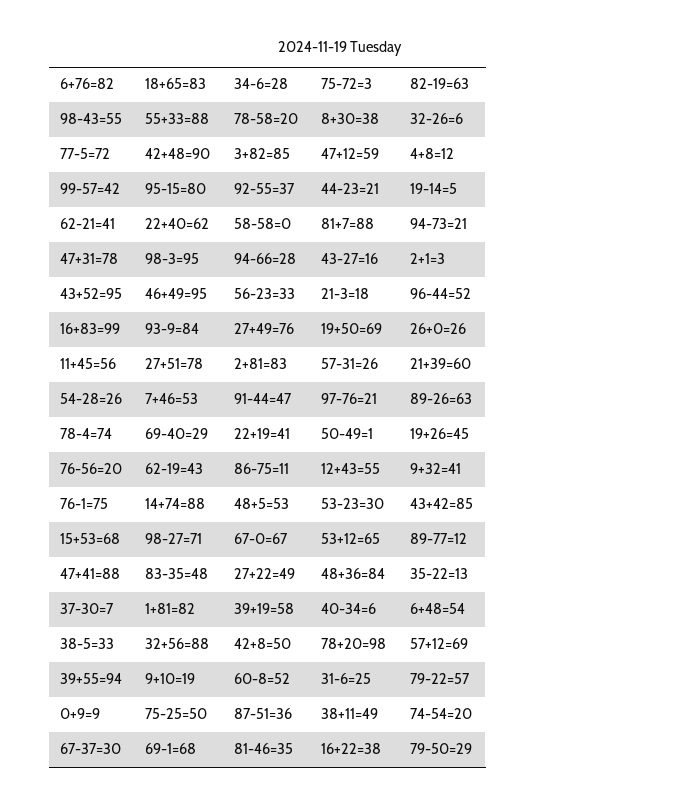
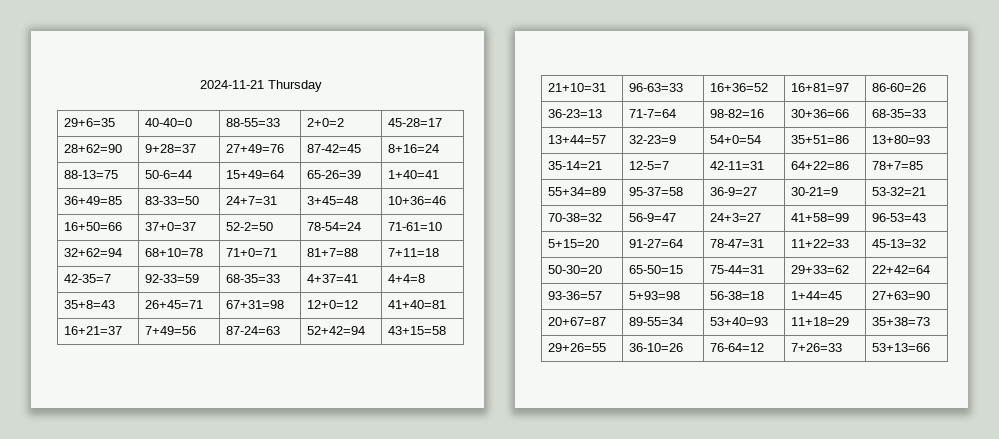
[277,41,403,56] [60,78,115,89] [145,78,207,89] [234,78,289,89] [321,78,373,89] [410,78,470,89] [60,113,123,124] [145,113,210,124] [234,113,299,124] [321,113,380,124] [410,113,464,124] [60,148,111,159] [145,148,211,159] [234,148,291,159] [321,148,380,159] [410,148,455,159] [60,183,121,194] [145,183,207,194] [234,183,296,194] [321,183,380,194] [410,183,458,194] [60,218,116,229] [145,218,210,229] [234,218,292,229] [321,218,375,229] [410,218,468,229] [60,253,119,264] [145,253,200,264] [234,253,297,264] [321,253,379,264] [410,253,446,264] [60,288,123,299] [145,288,208,299] [234,288,296,299] [321,288,370,299] [410,288,472,299] [60,323,121,334] [145,323,200,334] [234,323,295,334] [321,323,383,334] [410,323,467,334] [60,358,117,369] [145,358,204,369] [234,358,288,369] [321,358,379,369] [410,358,472,369] [60,393,123,404] [145,393,199,404] [234,393,293,404] [321,393,378,404] [410,393,473,404] [60,428,113,439] [145,428,209,439] [234,428,291,439] [321,428,374,439] [410,428,470,439] [60,463,123,474] [145,463,204,474] [234,463,290,474] [321,463,381,474] [410,463,462,474] [60,498,109,509] [145,498,206,509] [234,498,290,509] [321,498,385,509] [410,498,474,509] [60,533,121,544] [145,533,203,544] [234,533,289,544] [321,533,381,544] [410,533,468,544] [60,568,121,579] [145,568,209,579] [234,568,296,579] [321,568,386,579] [410,568,469,579] [60,603,115,614] [145,603,196,614] [234,603,295,614] [321,603,377,614] [410,603,466,614] [60,638,115,649] [145,638,210,649] [234,638,292,649] [321,638,387,649] [410,638,469,649] [60,673,123,684] [145,673,196,684] [234,673,291,684] [321,673,372,684] [410,673,471,684] [60,708,101,719] [145,708,208,719] [234,708,293,719] [321,708,379,719] [410,708,473,719] [60,743,122,754] [145,743,197,754] [234,743,294,754] [321,743,382,754] [410,743,473,754] 2024-11-19 Tuesday // 6+76=82 | 18+65=83 | 34-6=28 | 75-72=3 | 82-19=63 // 98-43=55 | 55+33=88 | 78-58=20 | 8+30=38 | 32-26=6 // 77-5=72 | 42+48=90 | 3+82=85 | 47+12=59 | 4+8=12 // 99-57=42 | 95-15=80 | 92-55=37 | 44-23=21 | 19-14=5 // 62-21=41 | 22+40=62 | 58-58=0 | 81+7=88 | 94-73=21 // 47+31=78 | 98-3=95 | 94-66=28 | 43-27=16 | 2+1=3 // 43+52=95 | 46+49=95 | 56-23=33 | 21-3=18 | 96-44=52 // 16+83=99 | 93-9=84 | 27+49=76 | 19+50=69 | 26+0=26 // 11+45=56 | 27+51=78 | 2+81=83 | 57-31=26 | 21+39=60 // 54-28=26 | 7+46=53 | 91-44=47 | 97-76=21 | 89-26=63 // 78-4=74 | 69-40=29 | 22+19=41 | 50-49=1 | 19+26=45 // 76-56=20 | 62-19=43 | 86-75=11 | 12+43=55 | 9+32=41 // 76-1=75 | 14+74=88 | 48+5=53 | 53-23=30 | 43+42=85 // 15+53=68 | 98-27=71 | 67-0=67 | 53+12=65 | 89-77=12 // 47+41=88 | 83-35=48 | 27+22=49 | 48+36=84 | 35-22=13 // 37-30=7 | 1+81=82 | 39+19=58 | 40-34=6 | 6+48=54 // 38-5=33 | 32+56=88 | 42+8=50 | 78+20=98 | 57+12=69 // 39+55=94 | 9+10=19 | 60-8=52 | 31-6=25 | 79-22=57 // 0+9=9 | 75-25=50 | 87-51=36 | 38+11=49 | 74-54=20 // 67-37=30 | 69-1=68 | 81-46=35 | 16+22=38 | 79-50=29 -> [199,80,322,92] [64,118,116,127] [145,118,193,127] [226,118,281,127] [307,118,345,127] [388,118,443,127] [64,144,123,153] [145,144,197,153] [226,144,285,153] [307,144,362,153] [388,144,440,153] [64,170,119,179] [145,170,193,179] [226,170,285,179] [307,170,362,179] [388,170,440,179] [64,196,123,205] [145,196,200,205] [226,196,278,205] [307,196,359,205] [388,196,447,205] [64,222,123,231] [145,222,197,231] [226,222,274,231] [307,222,362,231] [388,222,443,231] [64,248,123,257] [145,248,204,257] [226,248,278,257] [307,248,359,257] [388,248,440,257] [64,274,112,283] [145,274,200,283] [226,274,281,283] [307,274,359,283] [388,274,426,283] [64,300,116,309] [145,300,204,309] [226,300,285,309] [307,300,359,309] [388,300,447,309] [64,326,123,335] [145,326,197,335] [226,326,281,335] [307,326,366,335] [388,326,447,335] [548,83,607,92] [629,83,684,92] [710,83,769,92] [791,83,850,92] [872,83,927,92] [548,109,603,118] [629,109,677,118] [710,109,765,118] [791,109,850,118] [872,109,927,118] [548,135,607,144] [629,135,677,144] [710,135,762,144] [791,135,850,144] [872,135,931,144] [548,161,603,170] [629,161,670,170] [710,161,765,170] [791,161,850,170] [872,161,924,170] [548,187,607,196] [629,187,684,196] [710,187,758,196] [791,187,839,196] [872,187,927,196] [548,213,603,222] [629,213,677,222] [710,213,762,222] [791,213,850,222] [872,213,927,222] [548,239,600,248] [629,239,684,248] [710,239,765,248] [791,239,850,248] [872,239,927,248] [548,265,603,274] [629,265,684,274] [710,265,765,274] [791,265,850,274] [872,265,931,274] [548,291,603,300] [629,291,681,300] [710,291,765,300] [791,291,843,300] [872,291,931,300] [548,317,607,326] [629,317,684,326] [710,317,769,326] [791,317,850,326] [872,317,931,326] [548,343,607,352] [629,343,684,352] [710,343,765,352] [791,343,843,352] [872,343,931,352] 2024-11-21 Thursday // 29+6=35 | 40-40=0 | 88-55=33 | 2+0=2 | 45-28=17 // 28+62=90 | 9+28=37 | 27+49=76 | 87-42=45 | 8+16=24 // 88-13=75 | 50-6=44 | 15+49=64 | 65-26=39 | 1+40=41 // 36+49=85 | 83-33=50 | 24+7=31 | 3+45=48 | 10+36=46 // 16+50=66 | 37+0=37 | 52-2=50 | 78-54=24 | 71-61=10 // 32+62=94 | 68+10=78 | 71+0=71 | 81+7=88 | 7+11=18 // 42-35=7 | 92-33=59 | 68-35=33 | 4+37=41 | 4+4=8 // 35+8=43 | 26+45=71 | 67+31=98 | 12+0=12 | 41+40=81 // 16+21=37 | 7+49=56 | 87-24=63 | 52+42=94 | 43+15=58 // 21+10=31 | 96-63=33 | 16+36=52 | 16+81=97 | 86-60=26 // 36-23=13 | 71-7=64 | 98-82=16 | 30+36=66 | 68-35=33 // 13+44=57 | 32-23=9 | 54+0=54 | 35+51=86 | 13+80=93 // 35-14=21 | 12-5=7 | 42-11=31 | 64+22=86 | 78+7=85 // 55+34=89 | 95-37=58 | 36-9=27 | 30-21=9 | 53-32=21 // 70-38=32 | 56-9=47 | 24+3=27 | 41+58=99 | 96-53=43 // 5+15=20 | 91-27=64 | 78-47=31 | 11+22=33 | 45-13=32 // 50-30=20 | 65-50=15 | 75-44=31 | 29+33=62 | 22+42=64 // 93-36=57 | 5+93=98 | 56-38=18 | 1+44=45 | 27+63=90 // 20+67=87 | 89-55=34 | 53+40=93 | 11+18=29 | 35+38=73 // 29+26=55 | 36-10=26 | 76-64=12 | 7+26=33 | 53+13=66

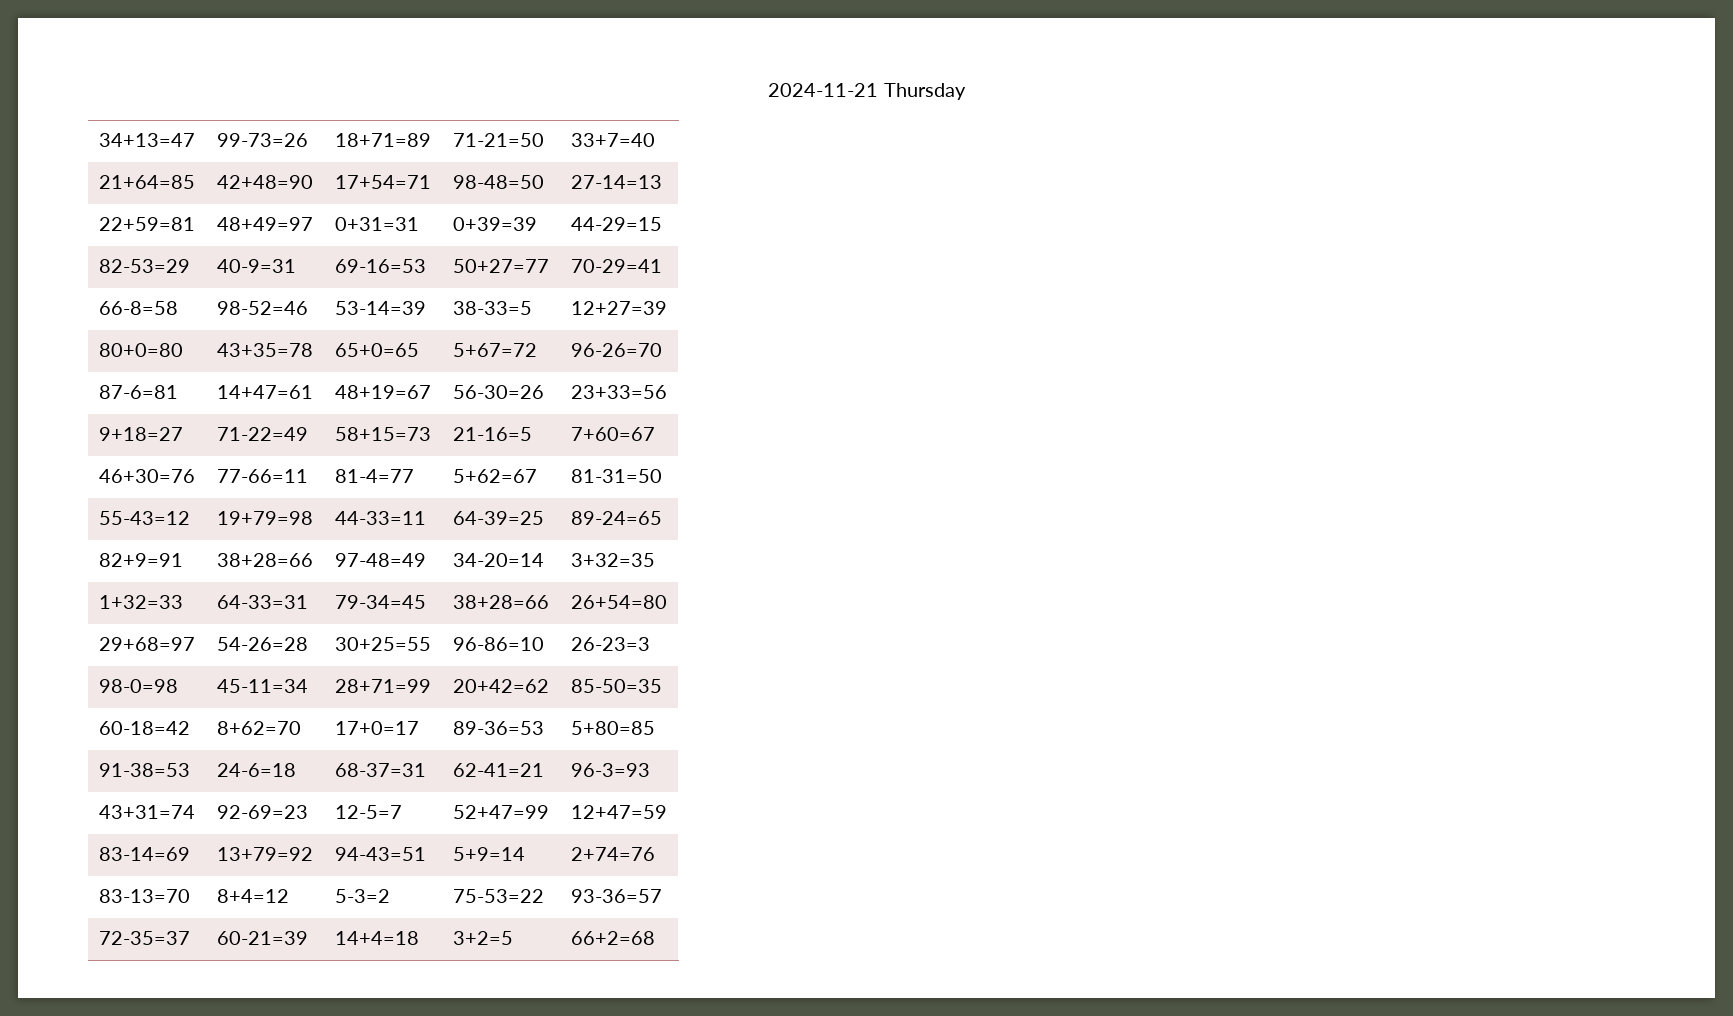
[64,118,116,127] [145,118,193,127] [226,118,281,127] [307,118,345,127] [388,118,443,127] [64,144,123,153] [145,144,197,153] [226,144,285,153] [307,144,362,153] [388,144,440,153] [64,170,119,179] [145,170,193,179] [226,170,285,179] [307,170,362,179] [388,170,440,179] [64,196,123,205] [145,196,200,205] [226,196,278,205] [307,196,359,205] [388,196,447,205] [64,222,123,231] [145,222,197,231] [226,222,274,231] [307,222,362,231] [388,222,443,231] [64,248,123,257] [145,248,204,257] [226,248,278,257] [307,248,359,257] [388,248,440,257] [64,274,112,283] [145,274,200,283] [226,274,281,283] [307,274,359,283] [388,274,426,283] [64,300,116,309] [145,300,204,309] [226,300,285,309] [307,300,359,309] [388,300,447,309] [64,326,123,335] [145,326,197,335] [226,326,281,335] [307,326,366,335] [388,326,447,335] [548,83,607,92] [629,83,684,92] [710,83,769,92] [791,83,850,92] [872,83,927,92] [548,109,603,118] [629,109,677,118] [710,109,765,118] [791,109,850,118] [872,109,927,118] [548,135,607,144] [629,135,677,144] [710,135,762,144] [791,135,850,144] [872,135,931,144] [548,161,603,170] [629,161,670,170] [710,161,765,170] [791,161,850,170] [872,161,924,170] [548,187,607,196] [629,187,684,196] [710,187,758,196] [791,187,839,196] [872,187,927,196] [548,213,603,222] [629,213,677,222] [710,213,762,222] [791,213,850,222] [872,213,927,222] [548,239,600,248] [629,239,684,248] [710,239,765,248] [791,239,850,248] [872,239,927,248] [548,265,603,274] [629,265,684,274] [710,265,765,274] [791,265,850,274] [872,265,931,274] [548,291,603,300] [629,291,681,300] [710,291,765,300] [791,291,843,300] [872,291,931,300] [548,317,607,326] [629,317,684,326] [710,317,769,326] [791,317,850,326] [872,317,931,326] [548,343,607,352] [629,343,684,352] [710,343,765,352] [791,343,843,352] [872,343,931,352] 29+6=35 | 40-40=0 | 88-55=33 | 2+0=2 | 45-28=17 // 28+62=90 | 9+28=37 | 27+49=76 | 87-42=45 | 8+16=24 // 88-13=75 | 50-6=44 | 15+49=64 | 65-26=39 | 1+40=41 // 36+49=85 | 83-33=50 | 24+7=31 | 3+45=48 | 10+36=46 // 16+50=66 | 37+0=37 | 52-2=50 | 78-54=24 | 71-61=10 // 32+62=94 | 68+10=78 | 71+0=71 | 81+7=88 | 7+11=18 // 42-35=7 | 92-33=59 | 68-35=33 | 4+37=41 | 4+4=8 // 35+8=43 | 26+45=71 | 67+31=98 | 12+0=12 | 41+40=81 // 16+21=37 | 7+49=56 | 87-24=63 | 52+42=94 | 43+15=58 // 21+10=31 | 96-63=33 | 16+36=52 | 16+81=97 | 86-60=26 // 36-23=13 | 71-7=64 | 98-82=16 | 30+36=66 | 68-35=33 // 13+44=57 | 32-23=9 | 54+0=54 | 35+51=86 | 13+80=93 // 35-14=21 | 12-5=7 | 42-11=31 | 64+22=86 | 78+7=85 // 55+34=89 | 95-37=58 | 36-9=27 | 30-21=9 | 53-32=21 // 70-38=32 | 56-9=47 | 24+3=27 | 41+58=99 | 96-53=43 // 5+15=20 | 91-27=64 | 78-47=31 | 11+22=33 | 45-13=32 // 50-30=20 | 65-50=15 | 75-44=31 | 29+33=62 | 22+42=64 // 93-36=57 | 5+93=98 | 56-38=18 | 1+44=45 | 27+63=90 // 20+67=87 | 89-55=34 | 53+40=93 | 11+18=29 | 35+38=73 // 29+26=55 | 36-10=26 | 76-64=12 | 7+26=33 | 53+13=66 -> [98,133,195,147] [216,133,308,147] [334,133,431,147] [452,133,544,147] [570,133,655,147] [98,175,195,189] [216,175,313,189] [334,175,431,189] [452,175,544,189] [570,175,662,189] [98,217,195,231] [216,217,313,231] [334,217,419,231] [452,217,537,231] [570,217,662,231] [98,259,190,273] [216,259,296,273] [334,259,426,273] [452,259,549,273] [570,259,662,273] [98,301,178,315] [216,301,308,315] [334,301,426,315] [452,301,532,315] [570,301,667,315] [98,343,183,357] [216,343,313,357] [334,343,419,357] [452,343,537,357] [570,343,662,357] [98,385,178,399] [216,385,313,399] [334,385,431,399] [452,385,544,399] [570,385,667,399] [98,427,183,441] [216,427,308,441] [334,427,431,441] [452,427,532,441] [570,427,655,441] [98,469,195,483] [216,469,308,483] [334,469,414,483] [452,469,537,483] [570,469,662,483] [98,511,190,525] [216,511,313,525] [334,511,426,525] [452,511,544,525] [570,511,662,525] [98,553,183,567] [216,553,313,567] [334,553,426,567] [452,553,544,567] [570,553,655,567] [98,595,183,609] [216,595,308,609] [334,595,426,609] [452,595,549,609] [570,595,667,609] [98,637,195,651] [216,637,308,651] [334,637,431,651] [452,637,544,651] [570,637,650,651] [98,679,178,693] [216,679,308,693] [334,679,431,693] [452,679,549,693] [570,679,662,693] [98,721,190,735] [216,721,301,735] [334,721,419,735] [452,721,544,735] [570,721,655,735] [98,763,190,777] [216,763,296,777] [334,763,426,777] [452,763,544,777] [570,763,650,777] [98,805,195,819] [216,805,308,819] [334,805,402,819] [452,805,549,819] [570,805,667,819] [98,847,190,861] [216,847,313,861] [334,847,426,861] [452,847,525,861] [570,847,655,861] [98,889,190,903] [216,889,289,903] [334,889,390,903] [452,889,544,903] [570,889,662,903] [98,931,190,945] [216,931,308,945] [334,931,419,945] [452,931,513,945] [570,931,655,945] 34+13=47 | 99-73=26 | 18+71=89 | 71-21=50 | 33+7=40 // 21+64=85 | 42+48=90 | 17+54=71 | 98-48=50 | 27-14=13 // 22+59=81 | 48+49=97 | 0+31=31 | 0+39=39 | 44-29=15 // 82-53=29 | 40-9=31 | 69-16=53 | 50+27=77 | 70-29=41 // 66-8=58 | 98-52=46 | 53-14=39 | 38-33=5 | 12+27=39 // 80+0=80 | 43+35=78 | 65+0=65 | 5+67=72 | 96-26=70 // 87-6=81 | 14+47=61 | 48+19=67 | 56-30=26 | 23+33=56 // 9+18=27 | 71-22=49 | 58+15=73 | 21-16=5 | 7+60=67 // 46+30=76 | 77-66=11 | 81-4=77 | 5+62=67 | 81-31=50 // 55-43=12 | 19+79=98 | 44-33=11 | 64-39=25 | 89-24=65 // 82+9=91 | 38+28=66 | 97-48=49 | 34-20=14 | 3+32=35 // 1+32=33 | 64-33=31 | 79-34=45 | 38+28=66 | 26+54=80 // 29+68=97 | 54-26=28 | 30+25=55 | 96-86=10 | 26-23=3 // 98-0=98 | 45-11=34 | 28+71=99 | 20+42=62 | 85-50=35 // 60-18=42 | 8+62=70 | 17+0=17 | 89-36=53 | 5+80=85 // 91-38=53 | 24-6=18 | 68-37=31 | 62-41=21 | 96-3=93 // 43+31=74 | 92-69=23 | 12-5=7 | 52+47=99 | 12+47=59 // 83-14=69 | 13+79=92 | 94-43=51 | 5+9=14 | 2+74=76 // 83-13=70 | 8+4=12 | 5-3=2 | 75-53=22 | 93-36=57 // 72-35=37 | 60-21=39 | 14+4=18 | 3+2=5 | 66+2=68

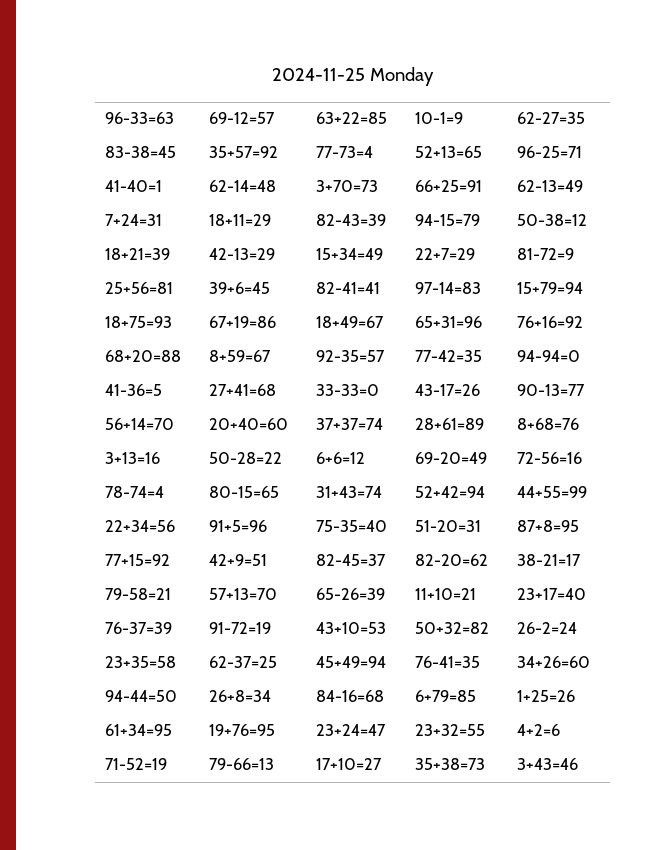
[768,83,966,100] [98,133,195,147] [216,133,308,147] [334,133,431,147] [452,133,544,147] [570,133,655,147] [98,175,195,189] [216,175,313,189] [334,175,431,189] [452,175,544,189] [570,175,662,189] [98,217,195,231] [216,217,313,231] [334,217,419,231] [452,217,537,231] [570,217,662,231] [98,259,190,273] [216,259,296,273] [334,259,426,273] [452,259,549,273] [570,259,662,273] [98,301,178,315] [216,301,308,315] [334,301,426,315] [452,301,532,315] [570,301,667,315] [98,343,183,357] [216,343,313,357] [334,343,419,357] [452,343,537,357] [570,343,662,357] [98,385,178,399] [216,385,313,399] [334,385,431,399] [452,385,544,399] [570,385,667,399] [98,427,183,441] [216,427,308,441] [334,427,431,441] [452,427,532,441] [570,427,655,441] [98,469,195,483] [216,469,308,483] [334,469,414,483] [452,469,537,483] [570,469,662,483] [98,511,190,525] [216,511,313,525] [334,511,426,525] [452,511,544,525] [570,511,662,525] [98,553,183,567] [216,553,313,567] [334,553,426,567] [452,553,544,567] [570,553,655,567] [98,595,183,609] [216,595,308,609] [334,595,426,609] [452,595,549,609] [570,595,667,609] [98,637,195,651] [216,637,308,651] [334,637,431,651] [452,637,544,651] [570,637,650,651] [98,679,178,693] [216,679,308,693] [334,679,431,693] [452,679,549,693] [570,679,662,693] [98,721,190,735] [216,721,301,735] [334,721,419,735] [452,721,544,735] [570,721,655,735] [98,763,190,777] [216,763,296,777] [334,763,426,777] [452,763,544,777] [570,763,650,777] [98,805,195,819] [216,805,308,819] [334,805,402,819] [452,805,549,819] [570,805,667,819] [98,847,190,861] [216,847,313,861] [334,847,426,861] [452,847,525,861] [570,847,655,861] [98,889,190,903] [216,889,289,903] [334,889,390,903] [452,889,544,903] [570,889,662,903] [98,931,190,945] [216,931,308,945] [334,931,419,945] [452,931,513,945] [570,931,655,945] 2024-11-21 Thursday // 34+13=47 | 99-73=26 | 18+71=89 | 71-21=50 | 33+7=40 // 21+64=85 | 42+48=90 | 17+54=71 | 98-48=50 | 27-14=13 // 22+59=81 | 48+49=97 | 0+31=31 | 0+39=39 | 44-29=15 // 82-53=29 | 40-9=31 | 69-16=53 | 50+27=77 | 70-29=41 // 66-8=58 | 98-52=46 | 53-14=39 | 38-33=5 | 12+27=39 // 80+0=80 | 43+35=78 | 65+0=65 | 5+67=72 | 96-26=70 // 87-6=81 | 14+47=61 | 48+19=67 | 56-30=26 | 23+33=56 // 9+18=27 | 71-22=49 | 58+15=73 | 21-16=5 | 7+60=67 // 46+30=76 | 77-66=11 | 81-4=77 | 5+62=67 | 81-31=50 // 55-43=12 | 19+79=98 | 44-33=11 | 64-39=25 | 89-24=65 // 82+9=91 | 38+28=66 | 97-48=49 | 34-20=14 | 3+32=35 // 1+32=33 | 64-33=31 | 79-34=45 | 38+28=66 | 26+54=80 // 29+68=97 | 54-26=28 | 30+25=55 | 96-86=10 | 26-23=3 // 98-0=98 | 45-11=34 | 28+71=99 | 20+42=62 | 85-50=35 // 60-18=42 | 8+62=70 | 17+0=17 | 89-36=53 | 5+80=85 // 91-38=53 | 24-6=18 | 68-37=31 | 62-41=21 | 96-3=93 // 43+31=74 | 92-69=23 | 12-5=7 | 52+47=99 | 12+47=59 // 83-14=69 | 13+79=92 | 94-43=51 | 5+9=14 | 2+74=76 // 83-13=70 | 8+4=12 | 5-3=2 | 75-53=22 | 93-36=57 // 72-35=37 | 60-21=39 | 14+4=18 | 3+2=5 | 66+2=68 -> [272,67,434,86] [105,112,175,124] [209,112,276,124] [316,112,388,124] [415,112,464,124] [517,112,586,124] [105,146,177,158] [209,146,279,158] [316,146,374,158] [415,146,483,158] [517,146,583,158] [105,180,163,192] [209,180,277,192] [316,180,379,192] [415,180,483,192] [517,180,584,192] [105,214,163,226] [209,214,272,226] [316,214,387,226] [415,214,481,226] [517,214,588,226] [105,248,171,260] [209,248,276,260] [316,248,384,260] [415,248,476,260] [517,248,575,260] [105,282,174,294] [209,282,271,294] [316,282,381,294] [415,282,482,294] [517,282,584,294] [105,316,173,328] [209,316,277,328] [316,316,385,328] [415,316,483,328] [517,316,584,328] [105,350,182,362] [209,350,272,362] [316,350,386,362] [415,350,483,362] [517,350,581,362] [105,384,163,396] [209,384,277,396] [316,384,380,396] [415,384,481,396] [517,384,586,396] [105,418,175,430] [209,418,289,430] [316,418,384,430] [415,418,485,430] [517,418,580,430] [105,452,161,464] [209,452,283,464] [316,452,366,464] [415,452,488,464] [517,452,583,464] [105,486,165,498] [209,486,280,498] [316,486,383,498] [415,486,486,498] [517,486,588,498] [105,520,176,532] [209,520,268,532] [316,520,388,532] [415,520,482,532] [517,520,580,532] [105,554,171,566] [209,554,268,566] [316,554,387,566] [415,554,489,566] [517,554,582,566] [105,588,172,600] [209,588,278,600] [316,588,386,600] [415,588,477,600] [517,588,587,600] [105,622,173,634] [209,622,272,634] [316,622,387,634] [415,622,490,634] [517,622,578,634] [105,656,177,668] [209,656,278,668] [316,656,387,668] [415,656,481,668] [517,656,591,668] [105,690,178,702] [209,690,272,702] [316,690,385,702] [415,690,477,702] [517,690,576,702] [105,724,173,736] [209,724,276,736] [316,724,387,736] [415,724,486,736] [517,724,561,736] [105,758,168,770] [209,758,275,770] [316,758,383,770] [415,758,486,770] [517,758,579,770] 2024-11-25 Monday // 96-33=63 | 69-12=57 | 63+22=85 | 10-1=9 | 62-27=35 // 83-38=45 | 35+57=92 | 77-73=4 | 52+13=65 | 96-25=71 // 41-40=1 | 62-14=48 | 3+70=73 | 66+25=91 | 62-13=49 // 7+24=31 | 18+11=29 | 82-43=39 | 94-15=79 | 50-38=12 // 18+21=39 | 42-13=29 | 15+34=49 | 22+7=29 | 81-72=9 // 25+56=81 | 39+6=45 | 82-41=41 | 97-14=83 | 15+79=94 // 18+75=93 | 67+19=86 | 18+49=67 | 65+31=96 | 76+16=92 // 68+20=88 | 8+59=67 | 92-35=57 | 77-42=35 | 94-94=0 // 41-36=5 | 27+41=68 | 33-33=0 | 43-17=26 | 90-13=77 // 56+14=70 | 20+40=60 | 37+37=74 | 28+61=89 | 8+68=76 // 3+13=16 | 50-28=22 | 6+6=12 | 69-20=49 | 72-56=16 // 78-74=4 | 80-15=65 | 31+43=74 | 52+42=94 | 44+55=99 // 22+34=56 | 91+5=96 | 75-35=40 | 51-20=31 | 87+8=95 // 77+15=92 | 42+9=51 | 82-45=37 | 82-20=62 | 38-21=17 // 79-58=21 | 57+13=70 | 65-26=39 | 11+10=21 | 23+17=40 // 76-37=39 | 91-72=19 | 43+10=53 | 50+32=82 | 26-2=24 // 23+35=58 | 62-37=25 | 45+49=94 | 76-41=35 | 34+26=60 // 94-44=50 | 26+8=34 | 84-16=68 | 6+79=85 | 1+25=26 // 61+34=95 | 19+76=95 | 23+24=47 | 23+32=55 | 4+2=6 // 71-52=19 | 79-66=13 | 17+10=27 | 35+38=73 | 3+43=46

